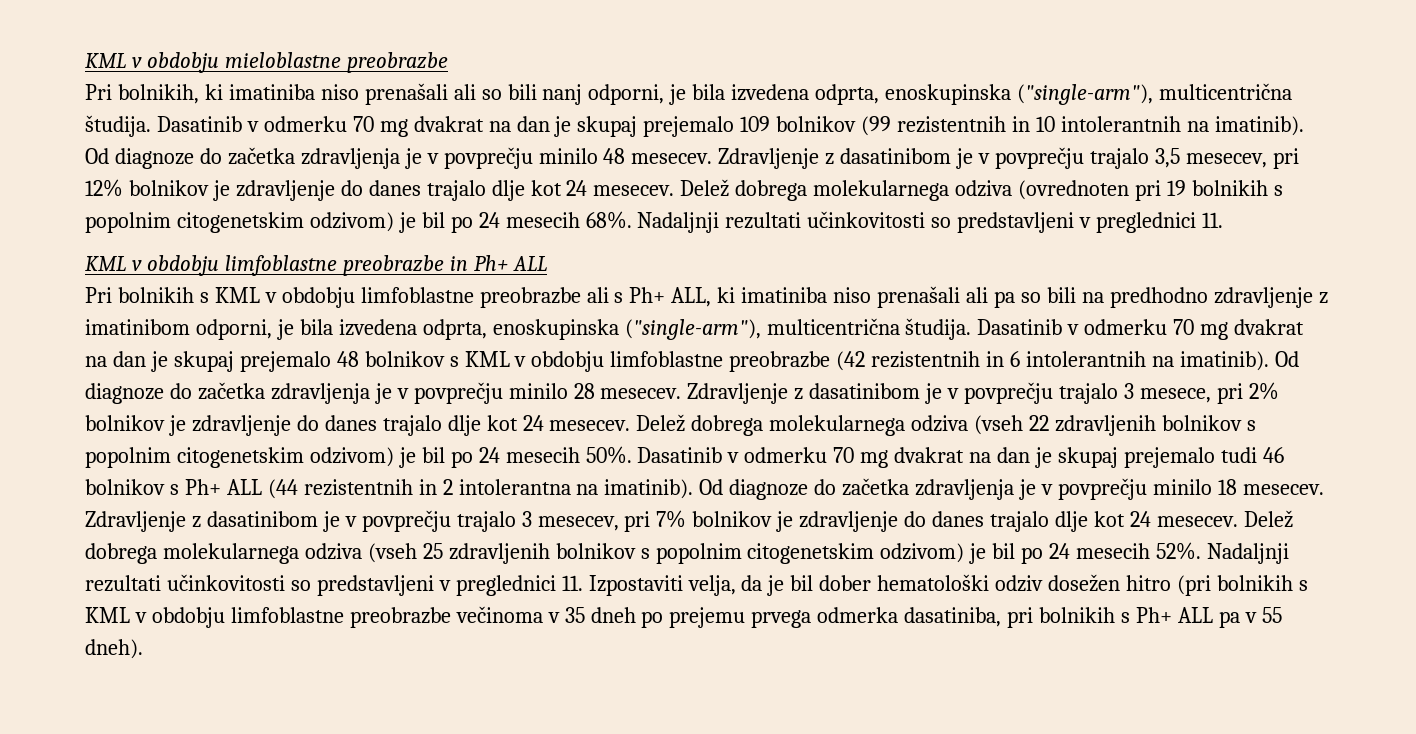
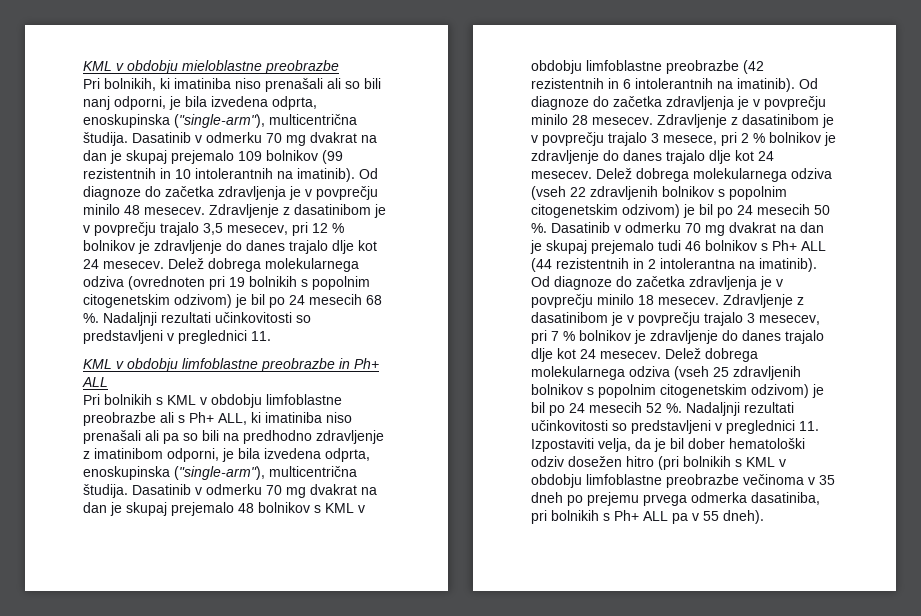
[85,179,123,197] 12% -> [312,223,344,233] 12 %
[585,211,632,229] 68%. -> [366,295,382,305] [83,313,99,323] 68 %.
[1248,382,1279,400] 2% -> [741,133,765,143] 2 %
[585,446,632,464] 50%. -> [814,205,830,215] [531,223,547,233] 50 %.
[656,510,687,528] 7% -> [551,331,575,341] 7 %
[1156,542,1202,560] 52%. -> [646,403,682,413] 52 %.

